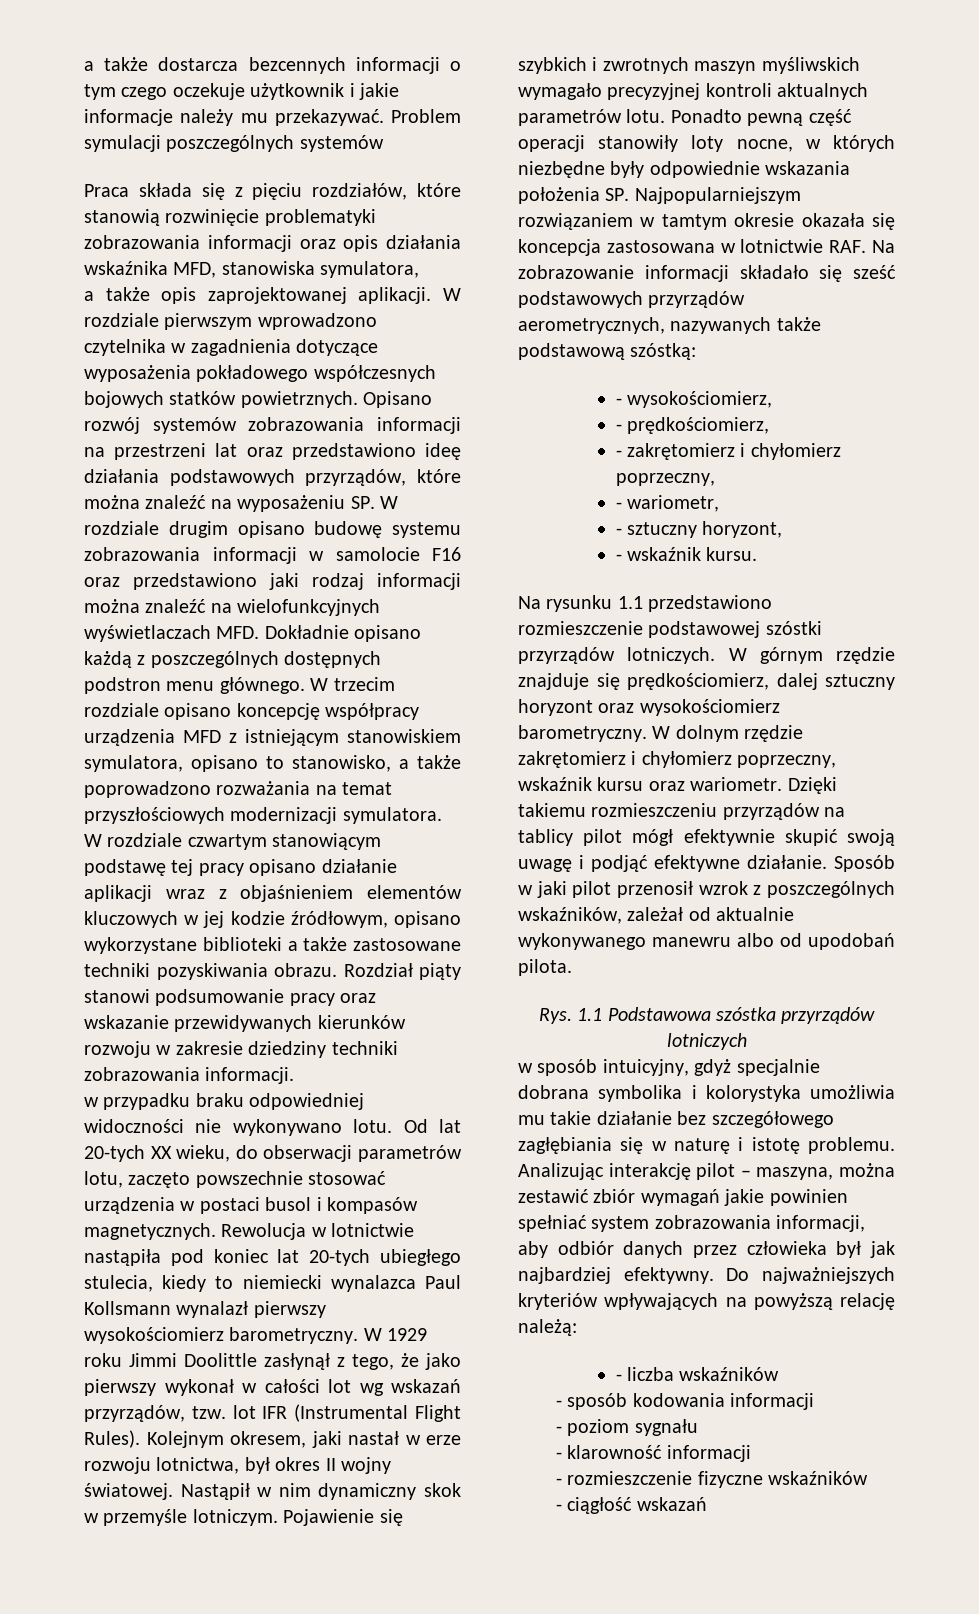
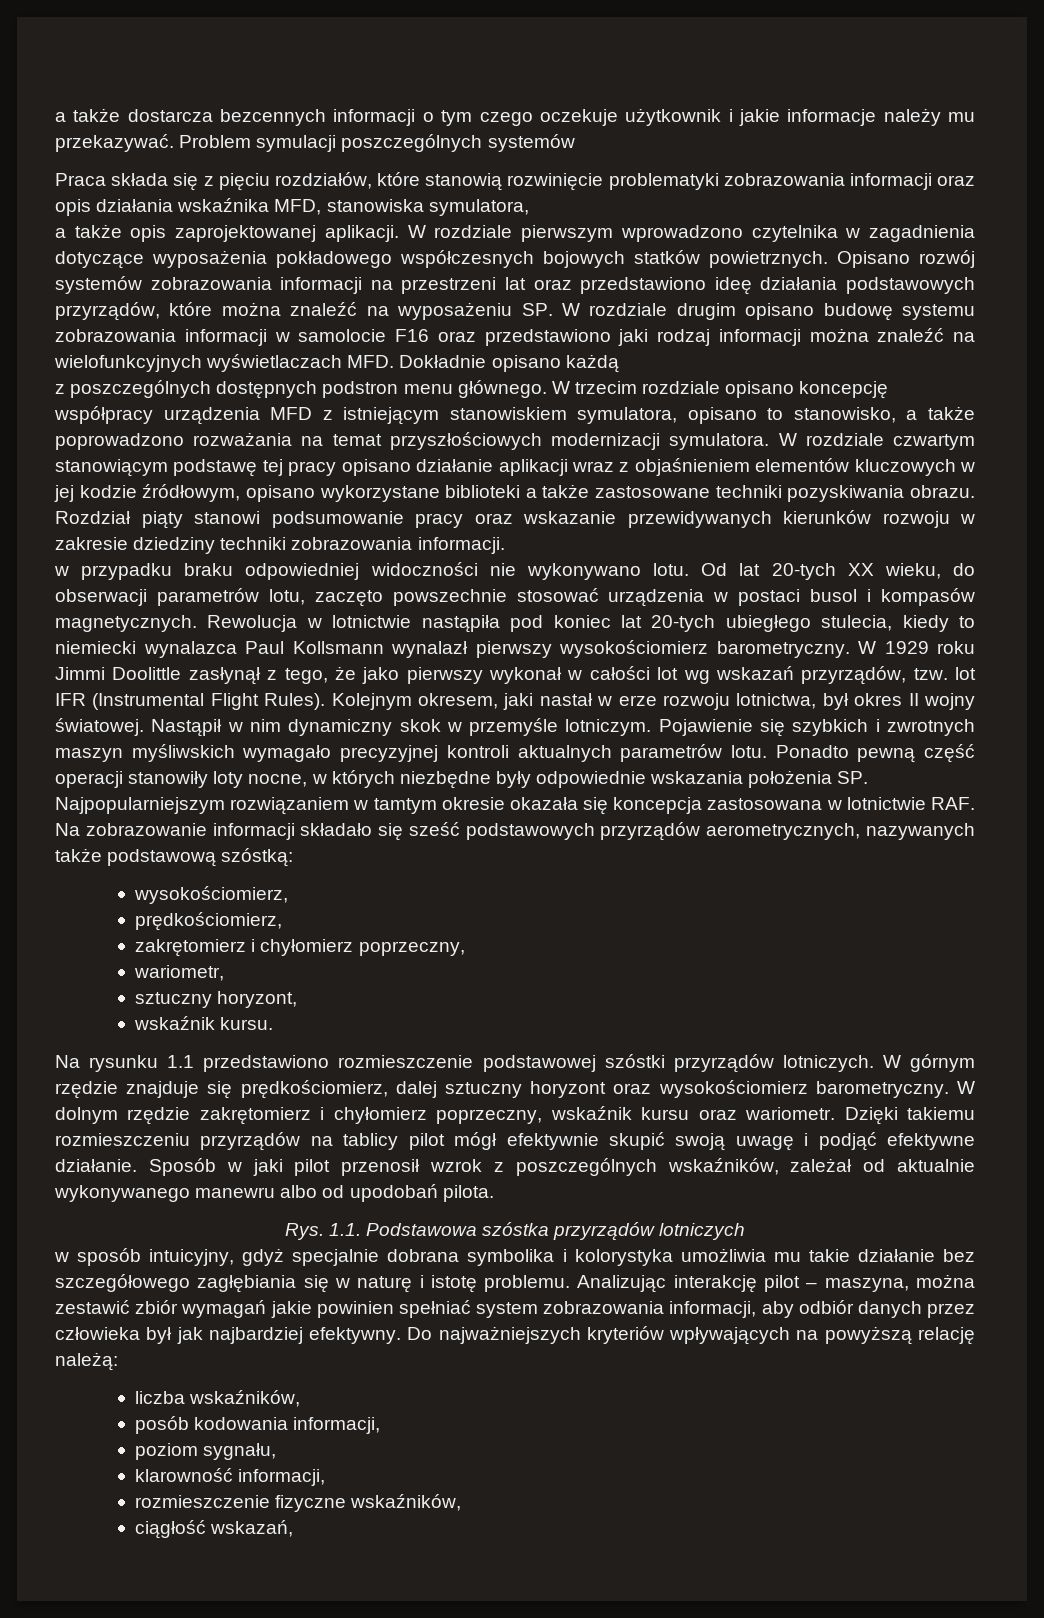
(132, 659) none -> (619, 363) //
[615,398,622,405] - -> (294, 857) none
[615,424,622,431] - -> (289, 895) none
[615,450,622,457] - -> (283, 921) none
[615,502,622,509] - -> (465, 948) none
[615,528,622,535] - -> (225, 973) none
[615,554,622,561] - -> (298, 999) none
[577,1008,603,1021] 1.1 -> [328,1223,361,1236] 1.1.
[615,1367,780,1381] [555,1393,814,1410] [555,1419,698,1436] [555,1445,751,1462] [555,1471,868,1488] [555,1497,707,1514] - liczba wskaźników // - sposób kodowania informacji // - poziom sygnału // - klarowność informacji // - rozmieszczenie fizyczne wskaźników // - ciągłość wskazań -> [135,1390,301,1407] [135,1416,381,1434] [135,1443,277,1460] [135,1468,326,1486] [135,1494,462,1512] [135,1520,294,1539] liczba wskaźników, // posób kodowania informacji, // poziom sygnału, // klarowność informacji, // rozmieszczenie fizyczne wskaźników, // ciągłość wskazań,

